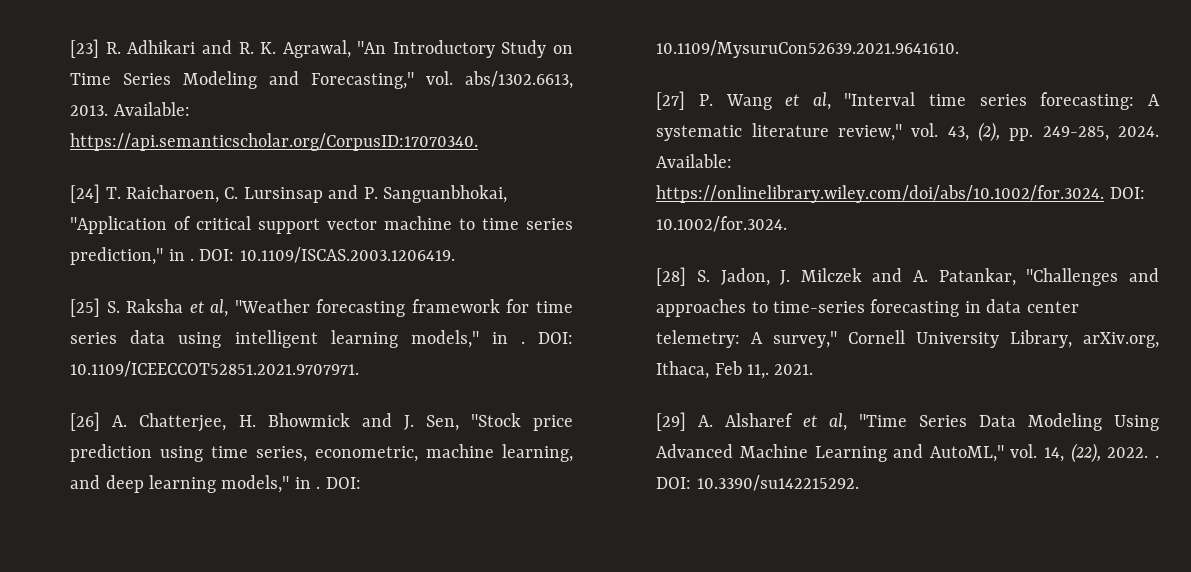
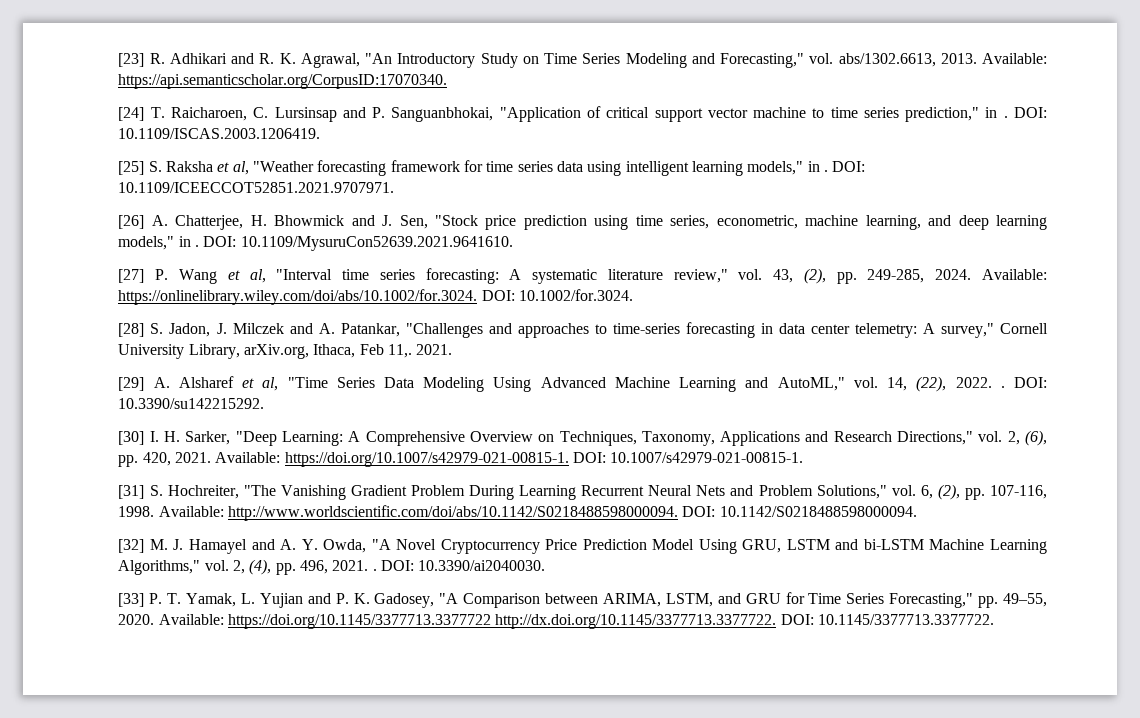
(859, 483) none -> [118,430,1048,446] [118,452,804,467] [118,484,1048,500] [118,505,917,521] [118,539,1048,554] [118,559,546,575] [118,592,1048,608] [118,614,995,629] // [30] I. H. Sarker, "Deep Learning: A Comprehensive Overview on Techniques, Taxonomy, Applications and Research Directions," vol. 2, (6), pp. 420, 2021. Available: https://doi.org/10.1007/s42979-021-00815-1. DOI: 10.1007/s42979-021-00815-1. // [31] S. Hochreiter, "The Vanishing Gradient Problem During Learning Recurrent Neural Nets and Problem Solutions," vol. 6, (2), pp. 107-116, 1998. Available: http://www.worldscientific.com/doi/abs/10.1142/S0218488598000094. DOI: 10.1142/S0218488598000094. // [32] M. J. Hamayel and A. Y. Owda, "A Novel Cryptocurrency Price Prediction Model Using GRU, LSTM and bi-LSTM Machine Learning Algorithms," vol. 2, (4), pp. 496, 2021. . DOI: 10.3390/ai2040030. // [33] P. T. Yamak, L. Yujian and P. K. Gadosey, "A Comparison between ARIMA, LSTM, and GRU for Time Series Forecasting," pp. 49–55, 2020. Available: https://doi.org/10.1145/3377713.3377722 http://dx.doi.org/10.1145/3377713.3377722. DOI: 10.1145/3377713.3377722.

